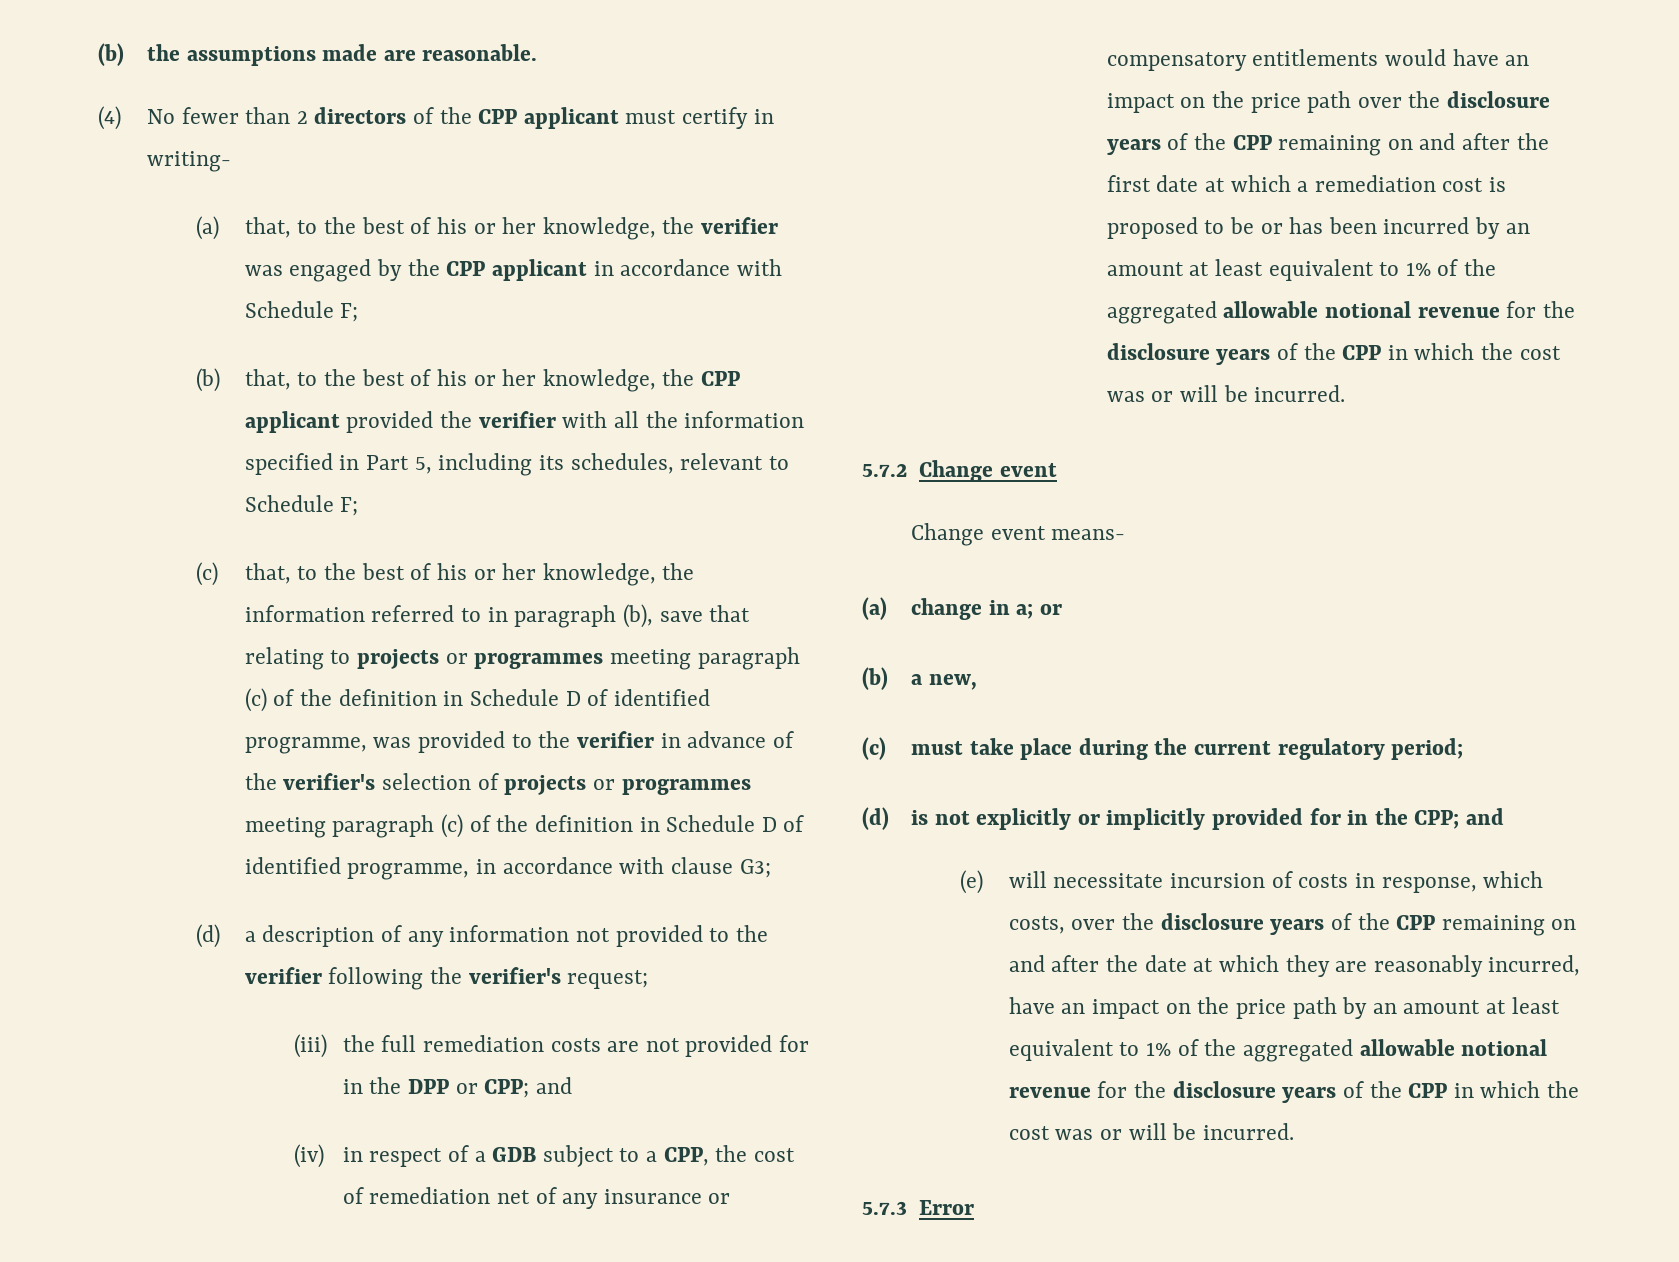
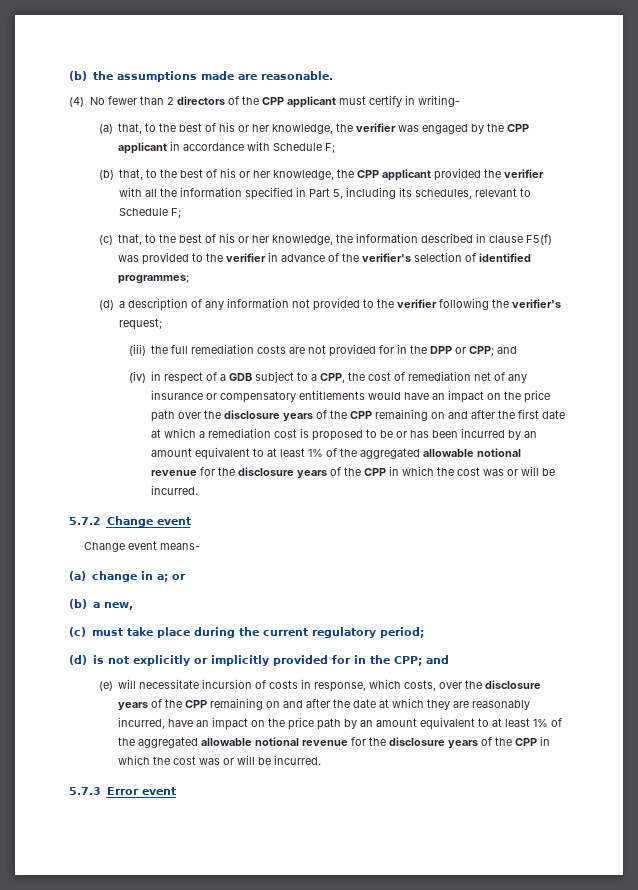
[371,604,751,628] [244,647,800,670] [244,688,710,712] [244,737,367,754] referred to in paragraph (b), save that relating to projects or programmes meeting paragraph (c) of the definition in Schedule D of identified programme, -> [421,233,553,245] described in clause F5(f)
[504,775,751,795] [244,814,805,838] [244,857,771,880] projects or programmes meeting paragraph (c) of the definition in Schedule D of identified programme, in accordance with clause G3; -> [479,253,532,262] [118,275,190,284] identified programmes;
[1189,259,1400,281] at least equivalent to -> [195,447,306,460] equivalent to at least
[1485,997,1560,1014] [1008,1039,1140,1061] at least equivalent to -> [420,717,531,730] equivalent to at least
(975, 1207) none -> [141,787,176,795] event

